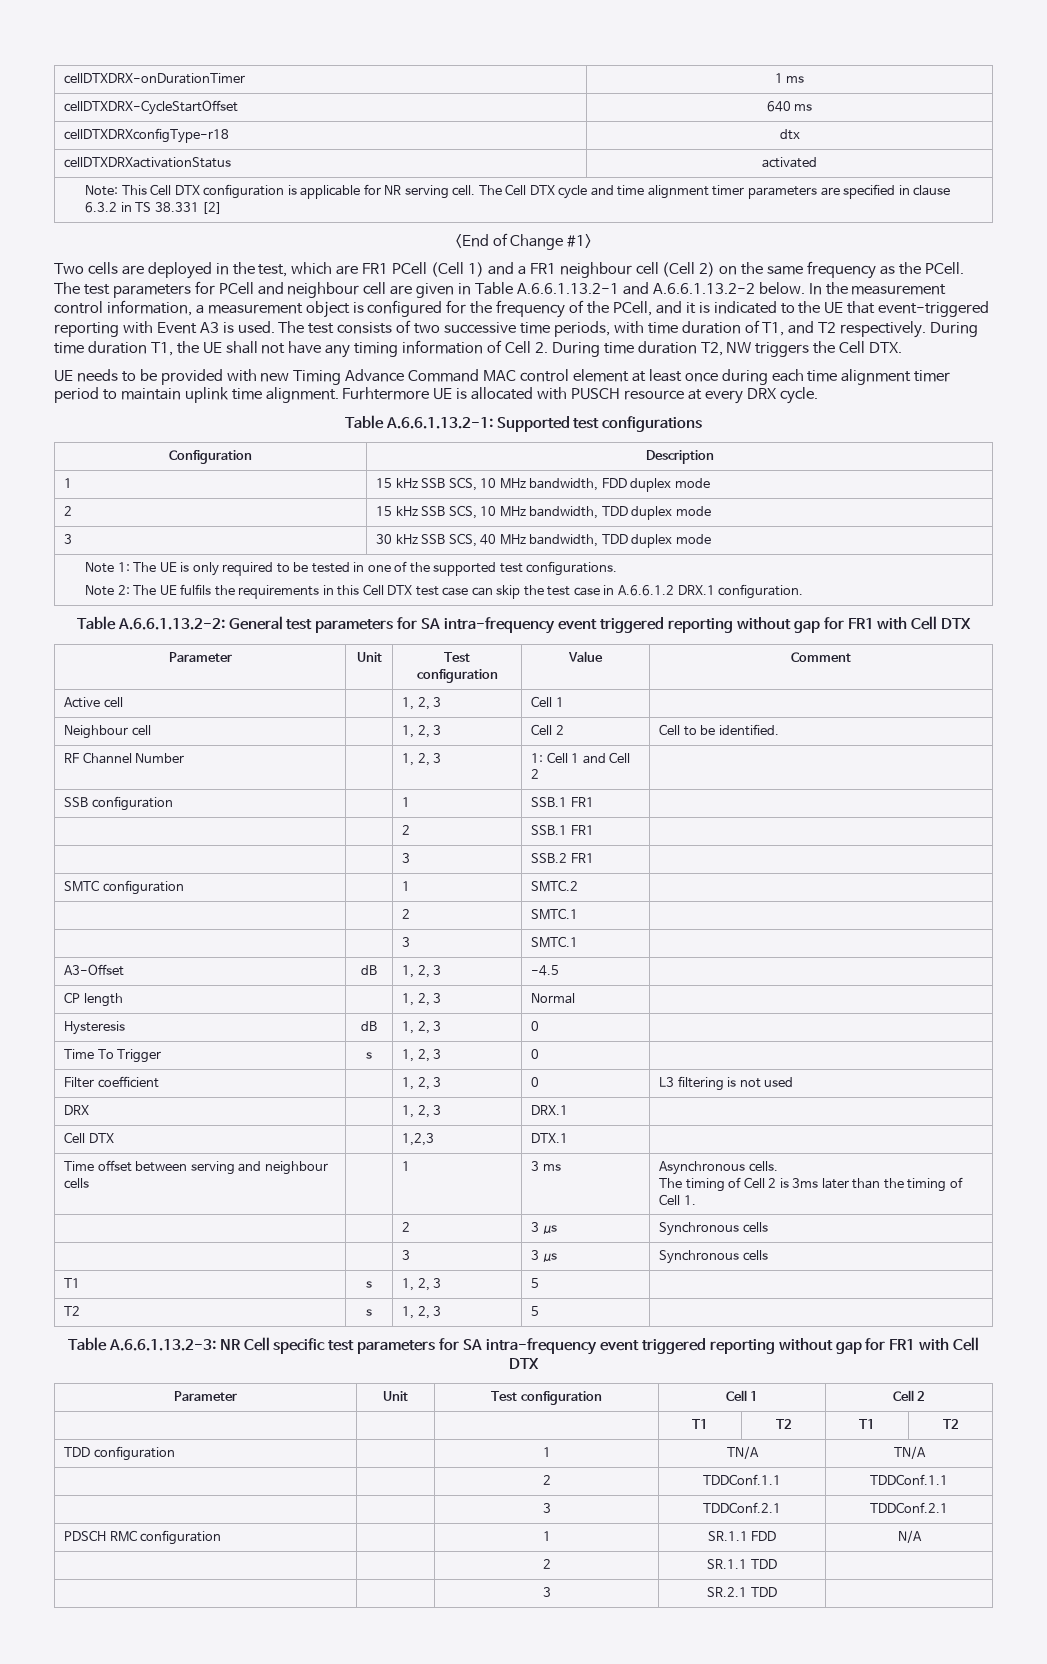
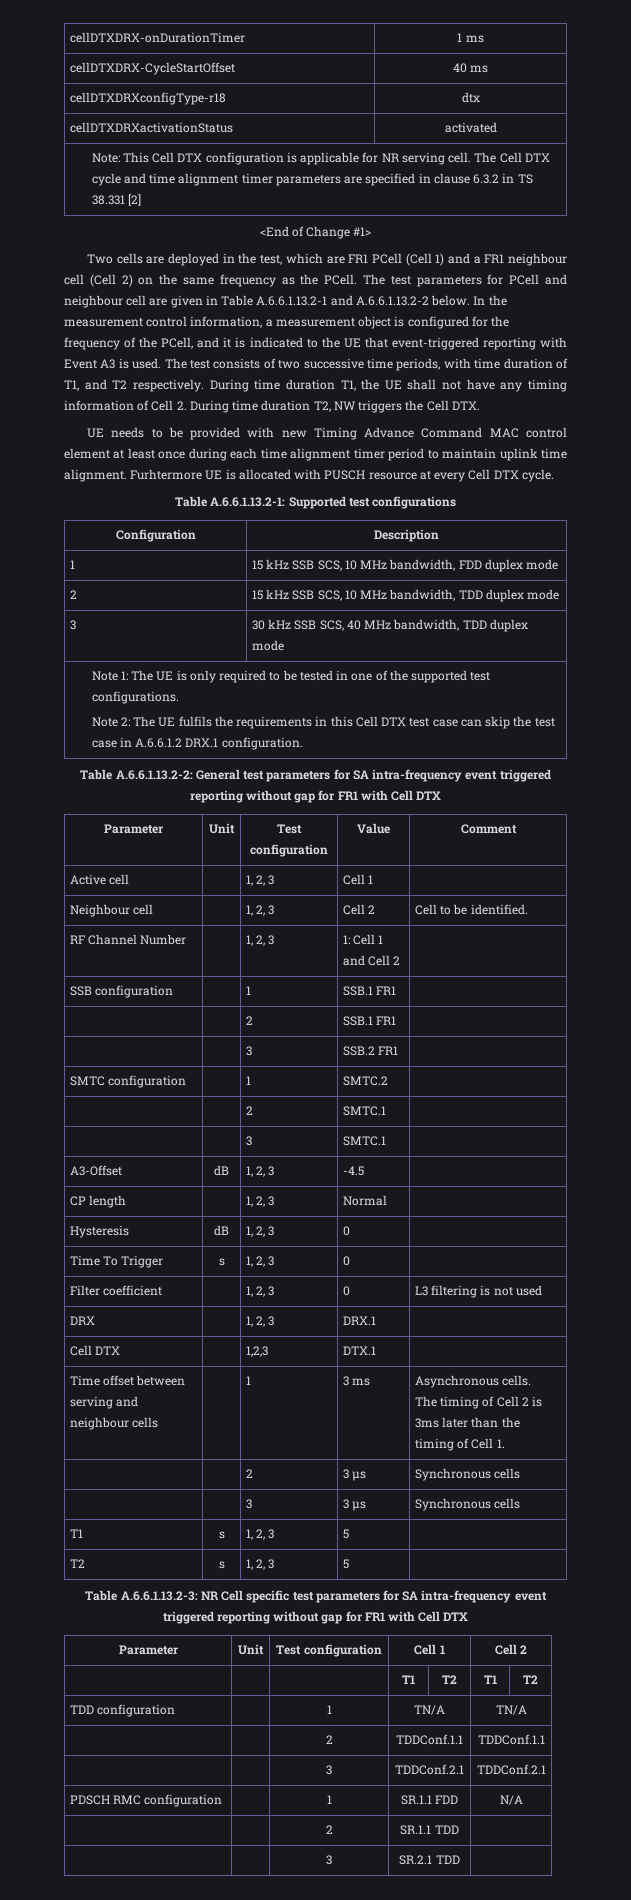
[766,101,791,112] 640 -> [452,63,467,73] 40
[746,388,776,399] DRX -> [468,469,519,480] Cell DTX

